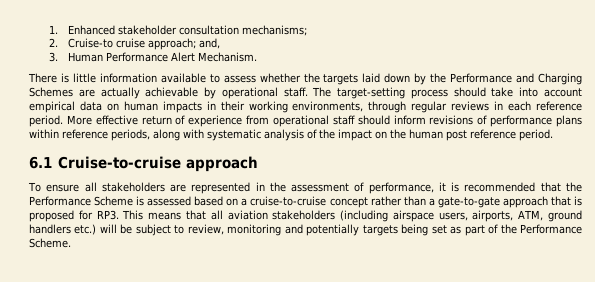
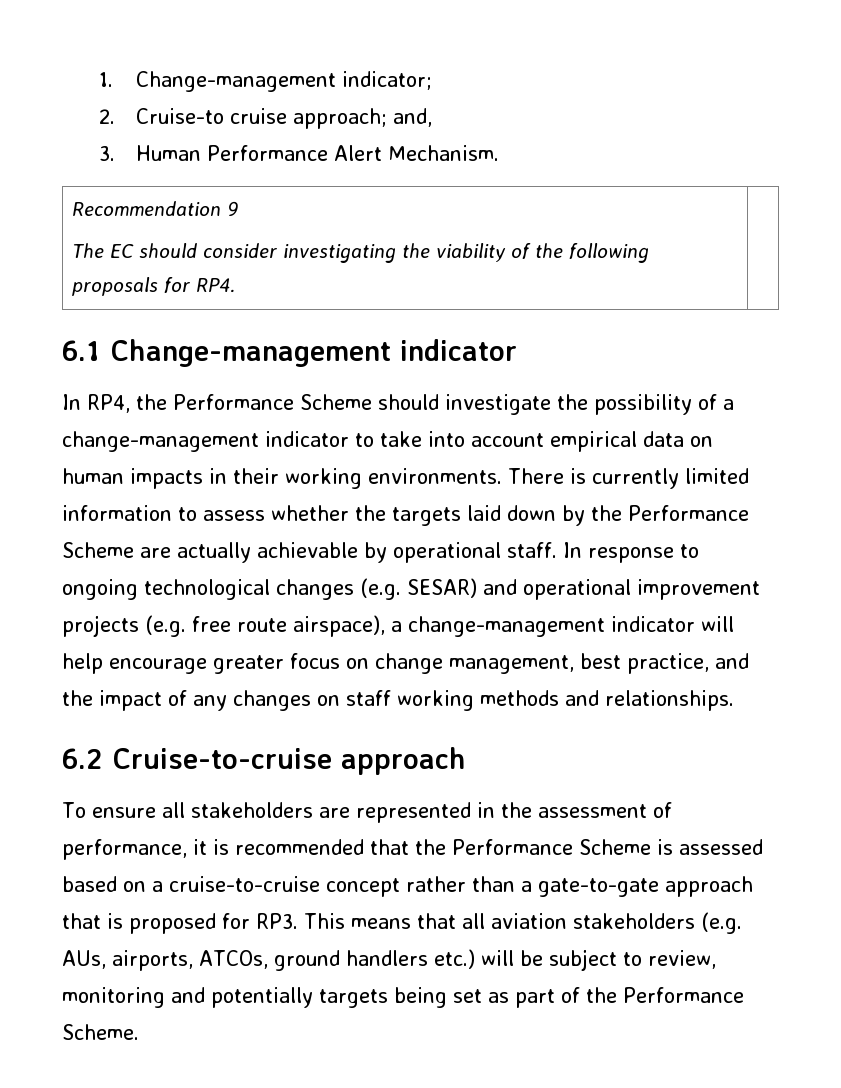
[68,25,308,36] Enhanced stakeholder consultation mechanisms; -> [136,71,433,92] Change-management indicator;
[28,73,582,85] [29,87,486,99] // There is little information available to assess whether the targets laid down by the Performance and Charging Schemes are actually achievable by operational staff. The target-setting process should -> [71,201,238,216] [71,243,649,263] [71,277,235,296] [62,339,517,367] [62,394,734,415] [62,431,374,452] // Recommendation 9 // The EC should consider investigating the viability of the following proposals for RP4. | // 6.1 Change-management indicator // In RP4, the Performance Scheme should investigate the possibility of a change-management indicator to
[292,101,582,113] [29,115,582,127] [29,129,553,141] [29,156,52,169] environments, through regular reviews in each reference period. More effective return of experience from operational staff should inform revisions of performance plans within reference periods, along with systematic analysis of the impact on the human post reference period. // 6.1 -> [368,468,749,489] [62,505,749,526] [62,542,699,563] [62,578,760,600] [62,615,734,637] [62,653,749,674] [62,690,734,711] [62,748,102,769] environments. There is currently limited information to assess whether the targets laid down by the Performance Scheme are actually achievable by operational staff. In response to ongoing technological changes (e.g. SESAR) and operational improvement projects (e.g. free route airspace), a change-management indicator will help encourage greater focus on change management, best practice, and the impact of any changes on staff working methods and relationships. // 6.2
[340,210,544,222] (including airspace users, airports, ATM, -> [701,912,742,934] [62,950,268,971] (e.g. AUs, airports, ATCOs,

